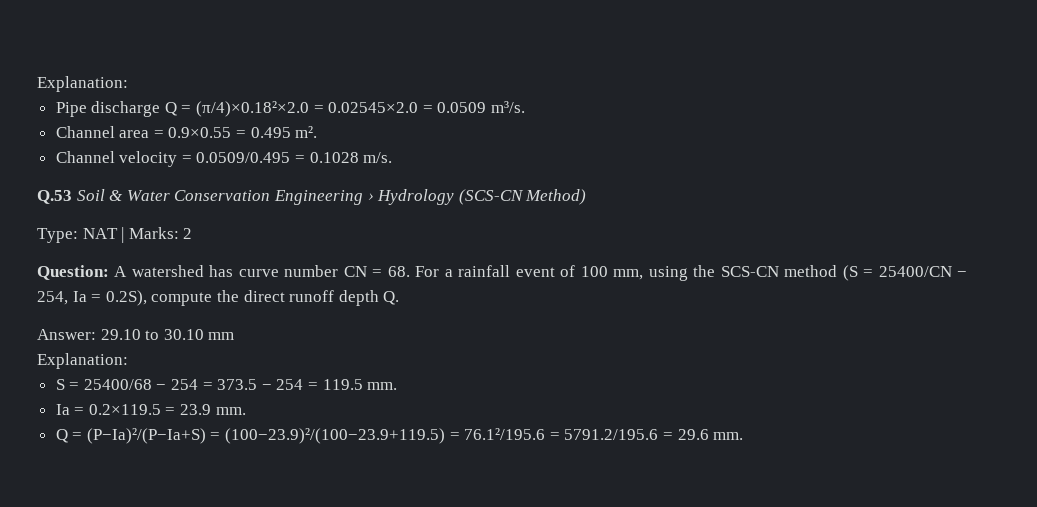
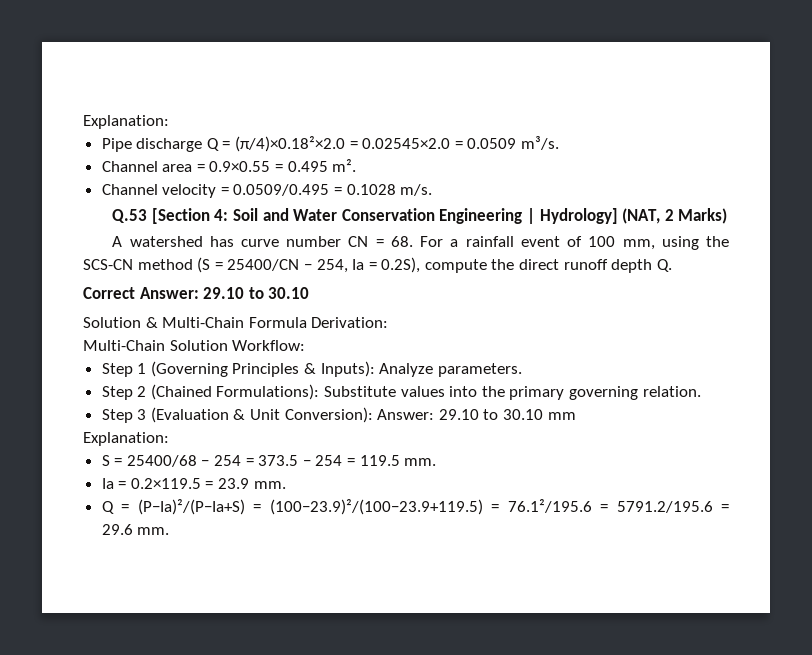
[76,189,587,205] [37,227,193,243] [37,265,109,280] Soil & Water Conservation Engineering › Hydrology (SCS-CN Method) // Type: NAT | Marks: 2 // Question: -> [151,208,728,224] [Section 4: Soil and Water Conservation Engineering | Hydrology] (NAT, 2 Marks) //
(400, 298) none -> [83,287,310,299] [83,317,389,328] [83,340,306,351] [101,361,522,377] [101,384,701,400] [101,407,373,423] Correct Answer: 29.10 to 30.10 // Solution & Multi-Chain Formula Derivation: // Multi-Chain Solution Workflow: // Step 1 (Governing Principles & Inputs): Analyze parameters. // Step 2 (Chained Formulations): Substitute values into the primary governing relation. // Step 3 (Evaluation & Unit Conversion):

